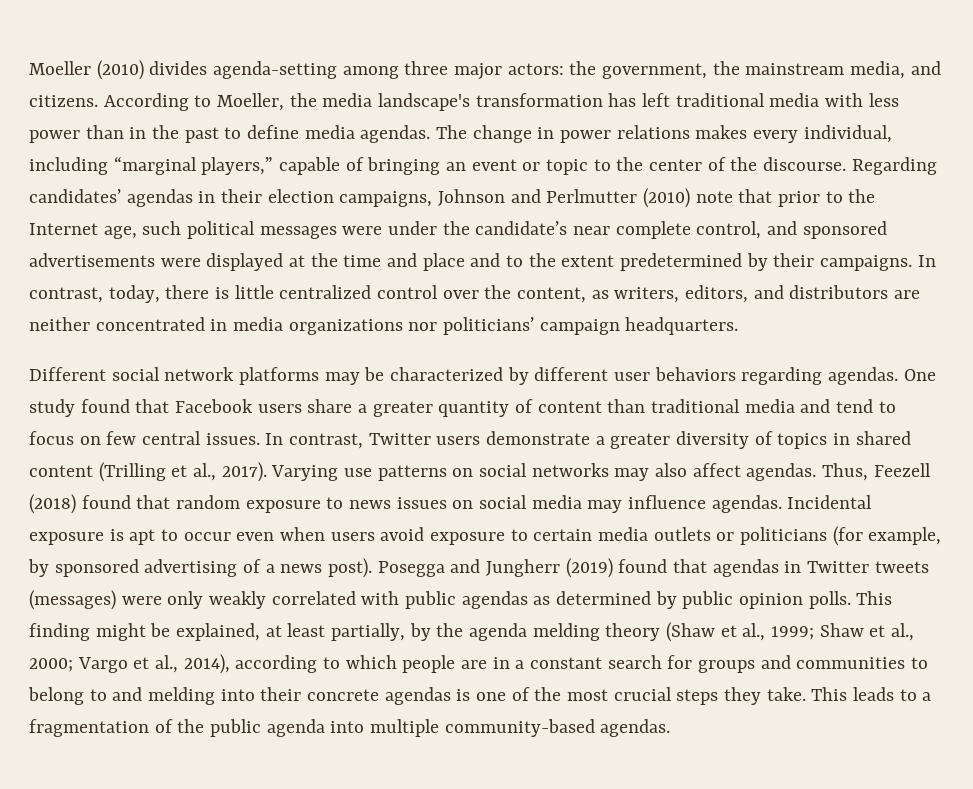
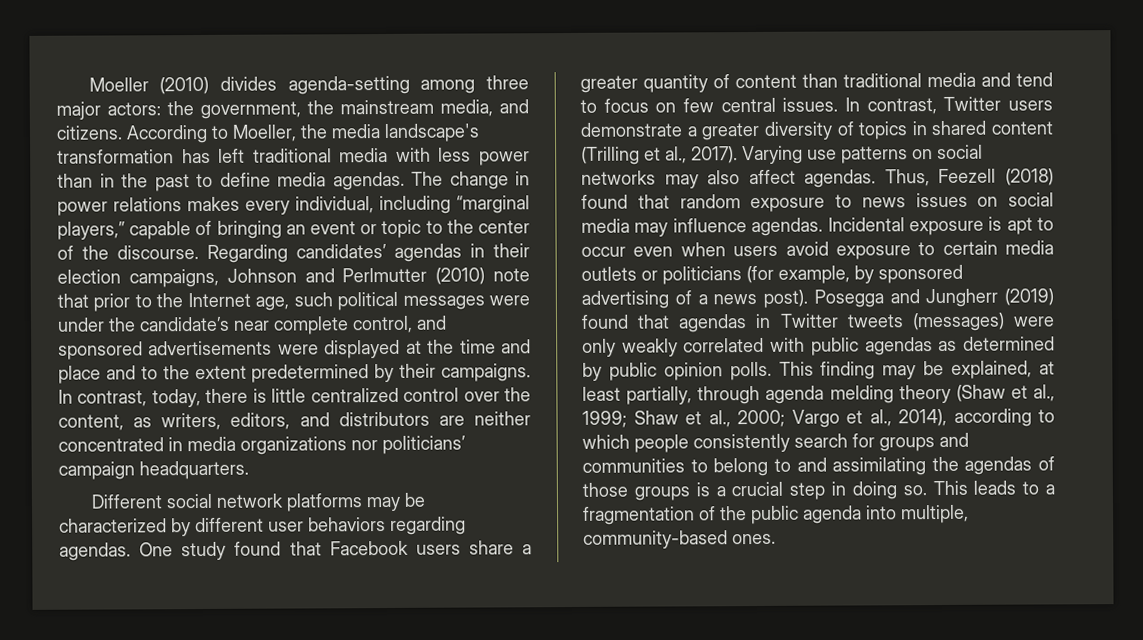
[95,623,146,641] might -> [882,365,917,380] may
[409,623,464,641] by the -> [697,385,761,405] through
[461,657,603,669] are in a constant -> [693,433,790,453] consistently
[148,687,806,705] melding into their concrete agendas is one of the most crucial steps they take. -> [832,456,1055,476] [582,481,927,501] assimilating the agendas of those groups is a crucial step in doing so.
[370,719,671,737] multiple community-based agendas. -> [901,504,969,524] [583,530,776,549] multiple, community-based ones.

